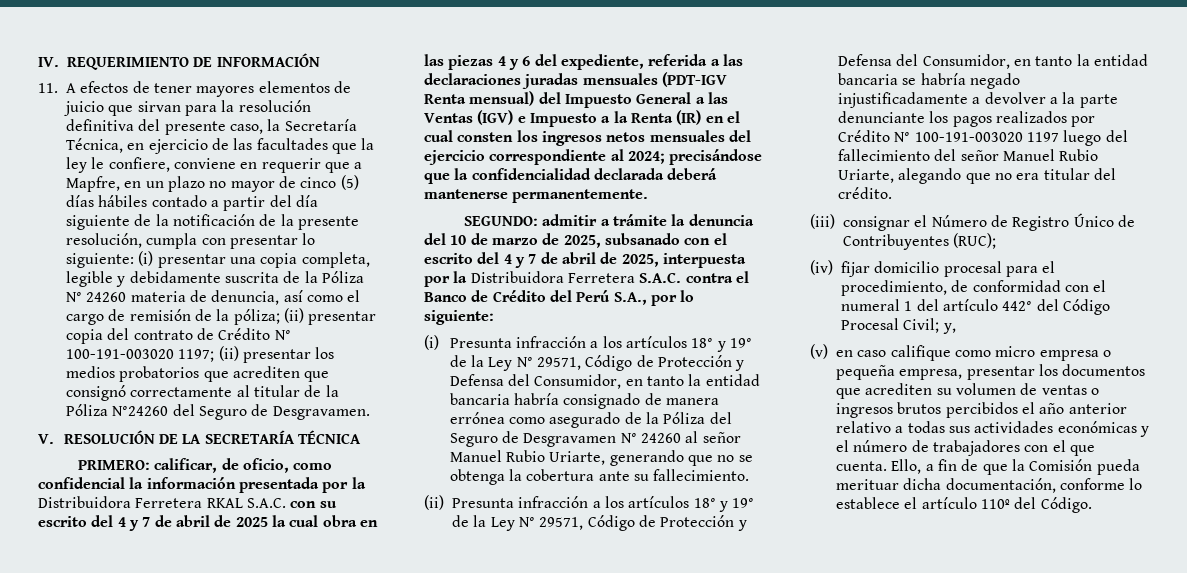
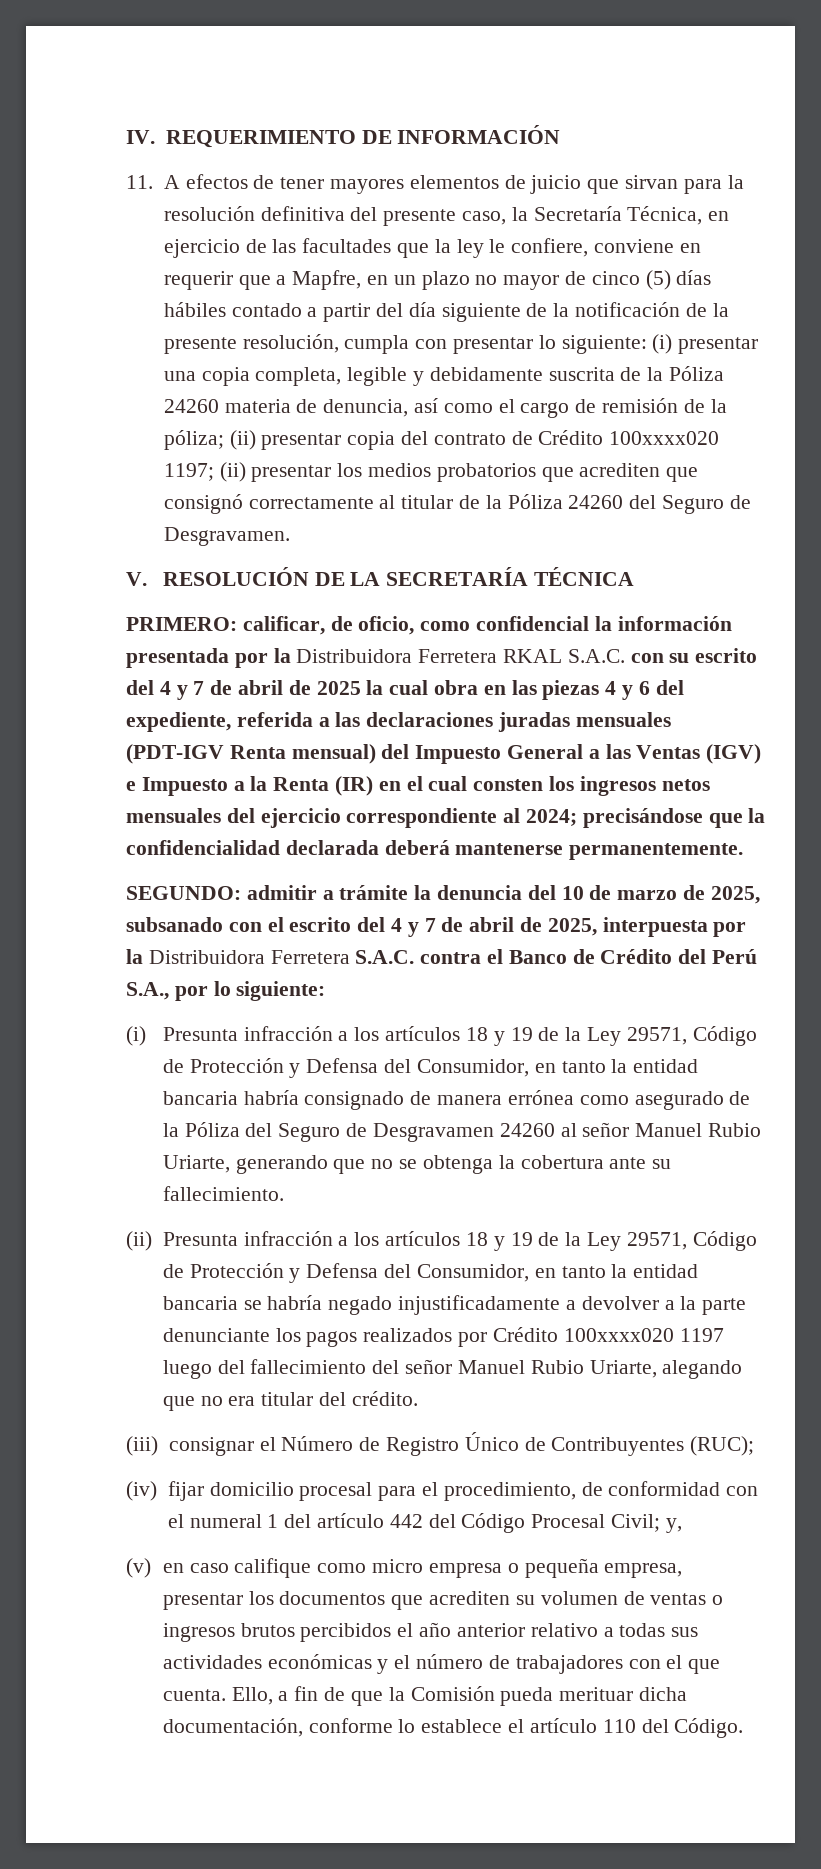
[66,292,82,302] N° -> (724, 373) none
[274,330,291,340] [66,349,174,359] N° 100-191-003020 -> [609,431,720,445] 100xxxx020
[112,406,169,416] N°24260 -> [568,495,624,509] 24260
[691,338,752,352] [449,355,533,371] 18° y 19° de la Ley N° -> [465,1027,621,1046] 18 y 19 de la Ley
[620,433,637,443] N° -> (494, 1132) none
[693,498,755,512] [452,515,535,531] 18° y 19° de la Ley N° -> [465,1232,621,1251] 18 y 19 de la Ley
[894,132,1023,142] N° 100-191-003020 -> [563,1328,674,1342] 100xxxx020
[1002,301,1033,311] 442° -> [389,1514,423,1528] 442
[980,499,1010,509] 110º -> [602,1719,636,1733] 110

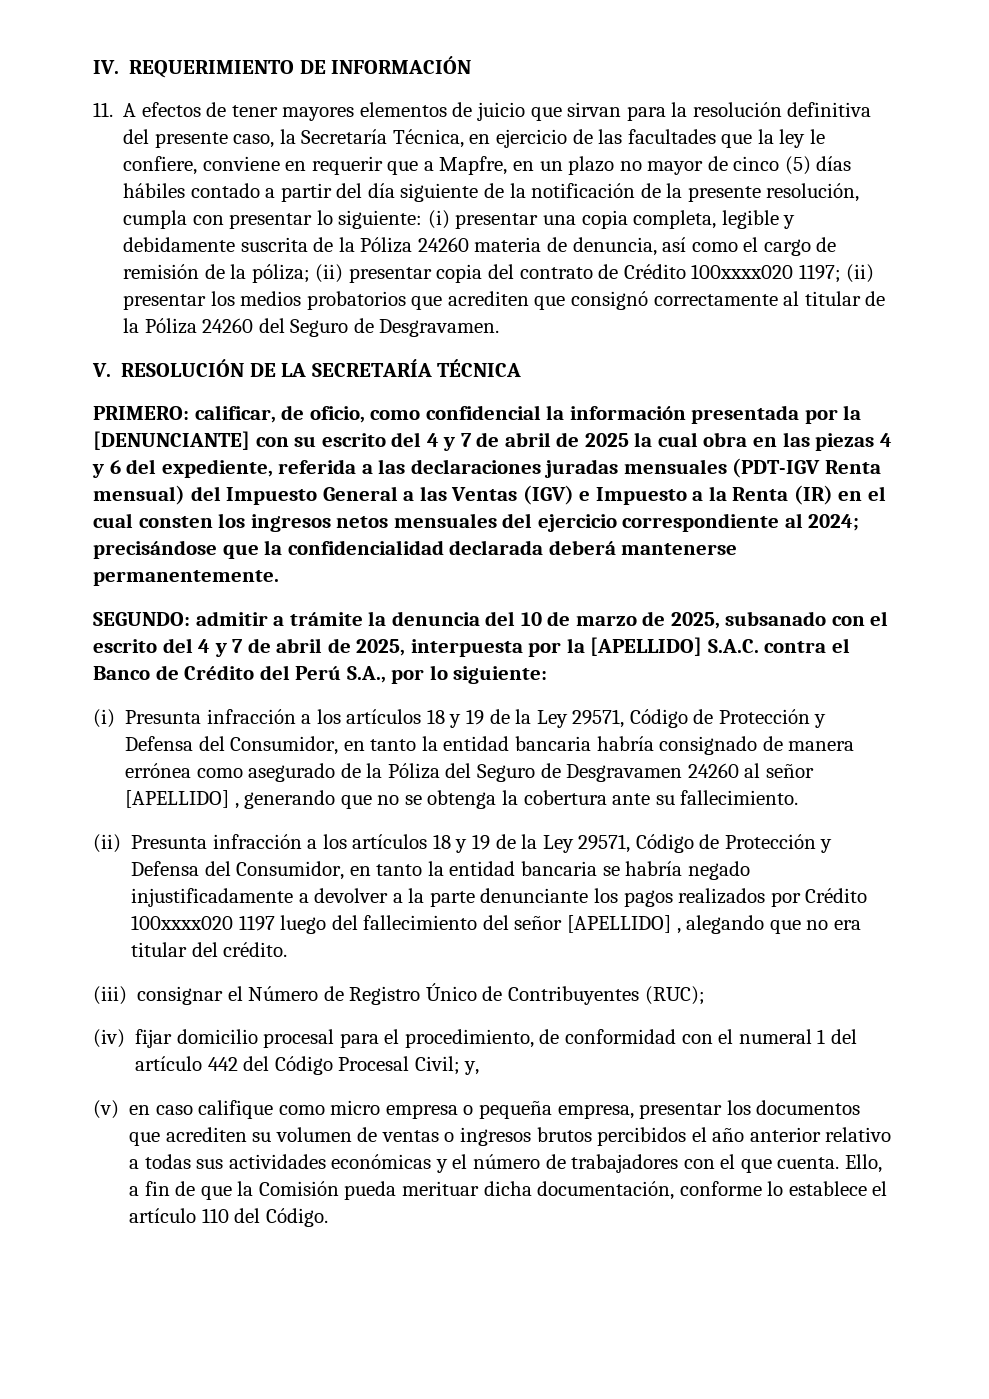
[296,649,625,663] Distribuidora Ferretera RKAL S.A.C. -> [93,431,250,450] [DENUNCIANTE]
[148,950,350,964] Distribuidora Ferretera -> [590,637,703,656] [APELLIDO]
[635,1123,761,1137] [162,1155,230,1173] Manuel Rubio Uriarte, -> [125,790,239,809] [APELLIDO] ,
[457,1360,657,1378] Manuel Rubio Uriarte, -> [566,915,681,934] [APELLIDO] ,

